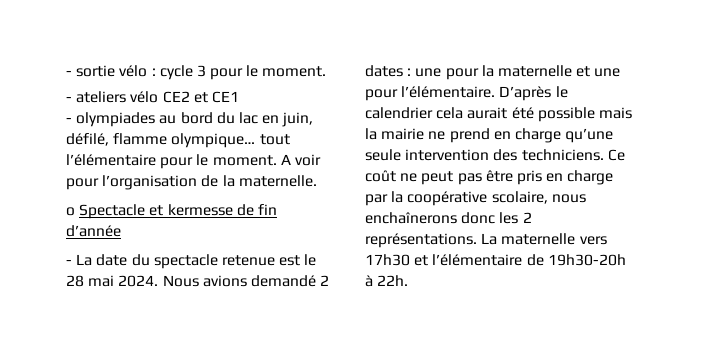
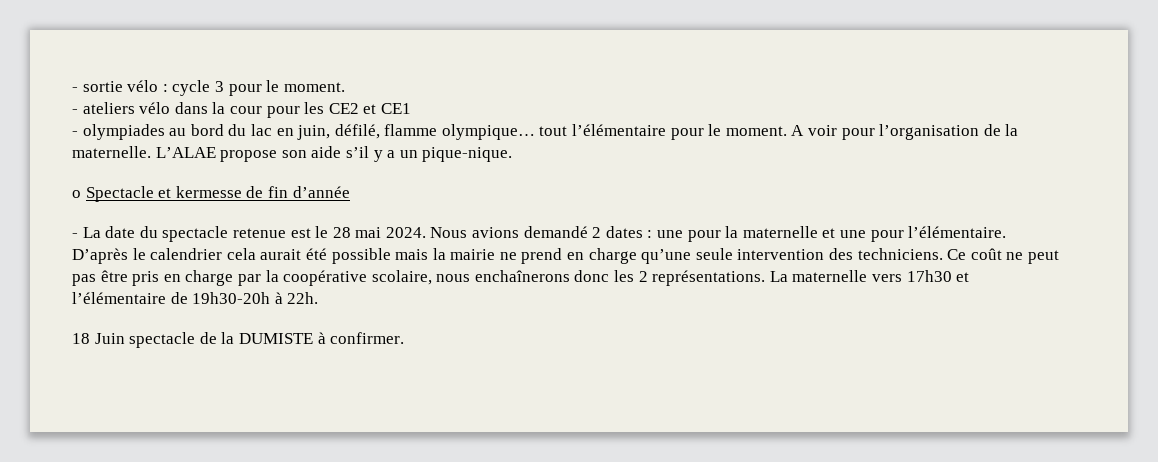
(159, 97) none -> [174,102,325,118] dans la cour pour les
(317, 181) none -> [155,146,513,162] L’ALAE propose son aide s’il y a un pique-nique.
(409, 280) none -> [72,332,405,348] // 18 Juin spectacle de la DUMISTE à confirmer.

